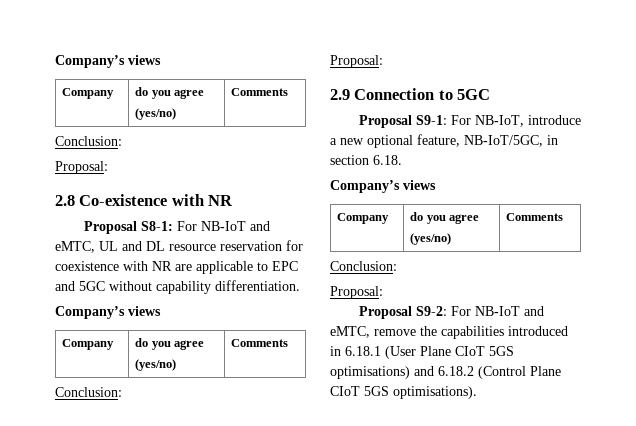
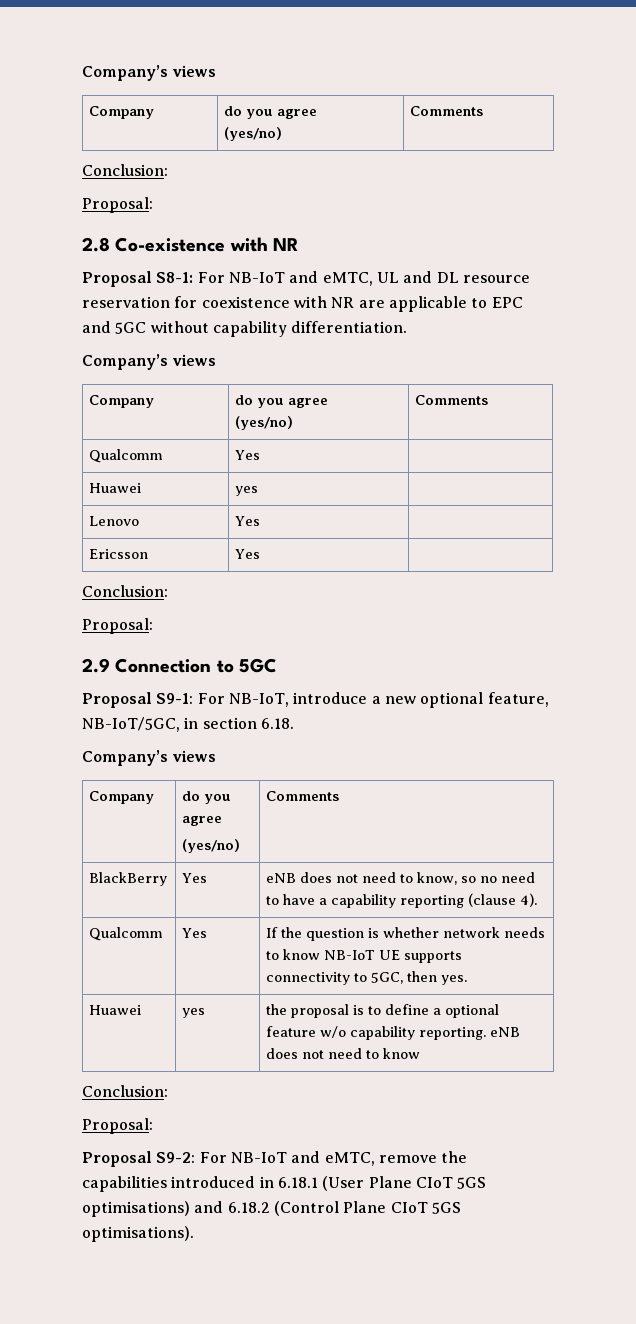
(289, 343) none -> [89,449,164,463] [235,450,261,460] [89,483,142,493] [235,486,259,496] [89,516,140,526] [235,516,261,526] [89,549,149,559] [235,549,261,559] // Qualcomm | Yes | // Huawei | yes | // Lenovo | Yes | // Ericsson | Yes |
(564, 217) none -> [89,872,168,886] [182,873,208,883] [266,872,536,885] [266,893,538,908] [89,927,164,941] [182,928,208,938] [266,927,546,941] [266,949,463,963] [266,971,468,985] [89,1005,142,1015] [182,1008,206,1018] [266,1004,500,1018] [266,1026,521,1040] [266,1048,421,1059] // BlackBerry | Yes | eNB does not need to know, so no need to have a capability reporting (clause 4). // Qualcomm | Yes | If the question is whether network needs to know NB-IoT UE supports connectivity to 5GC, then yes. // Huawei | yes | the proposal is to define a optional feature w/o capability reporting. eNB does not need to know

